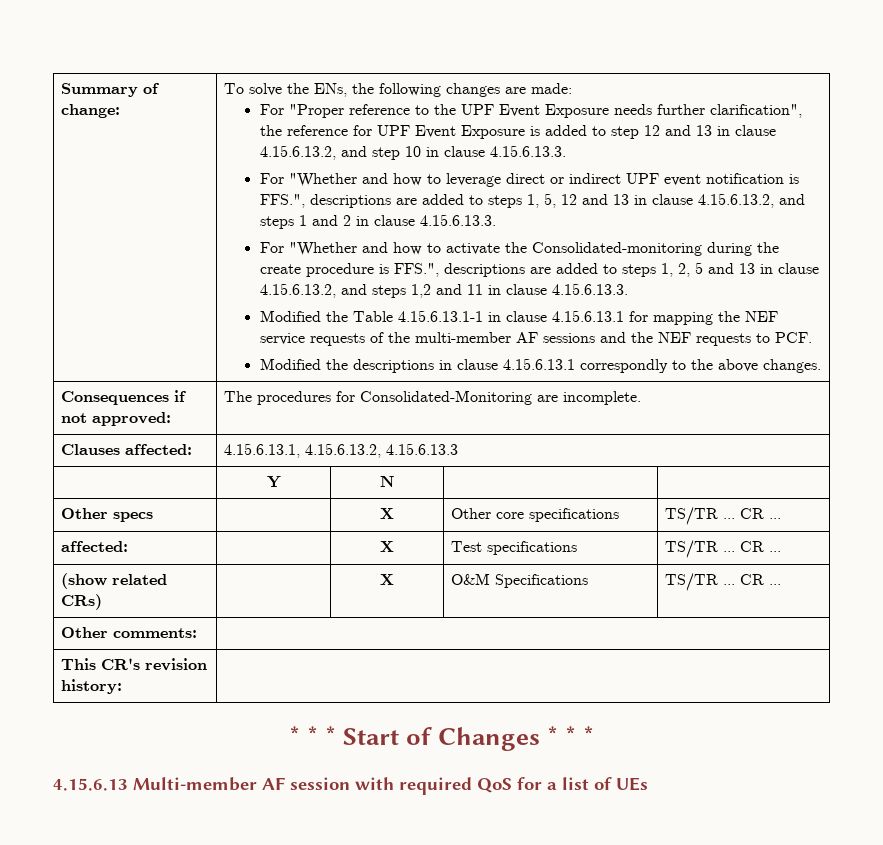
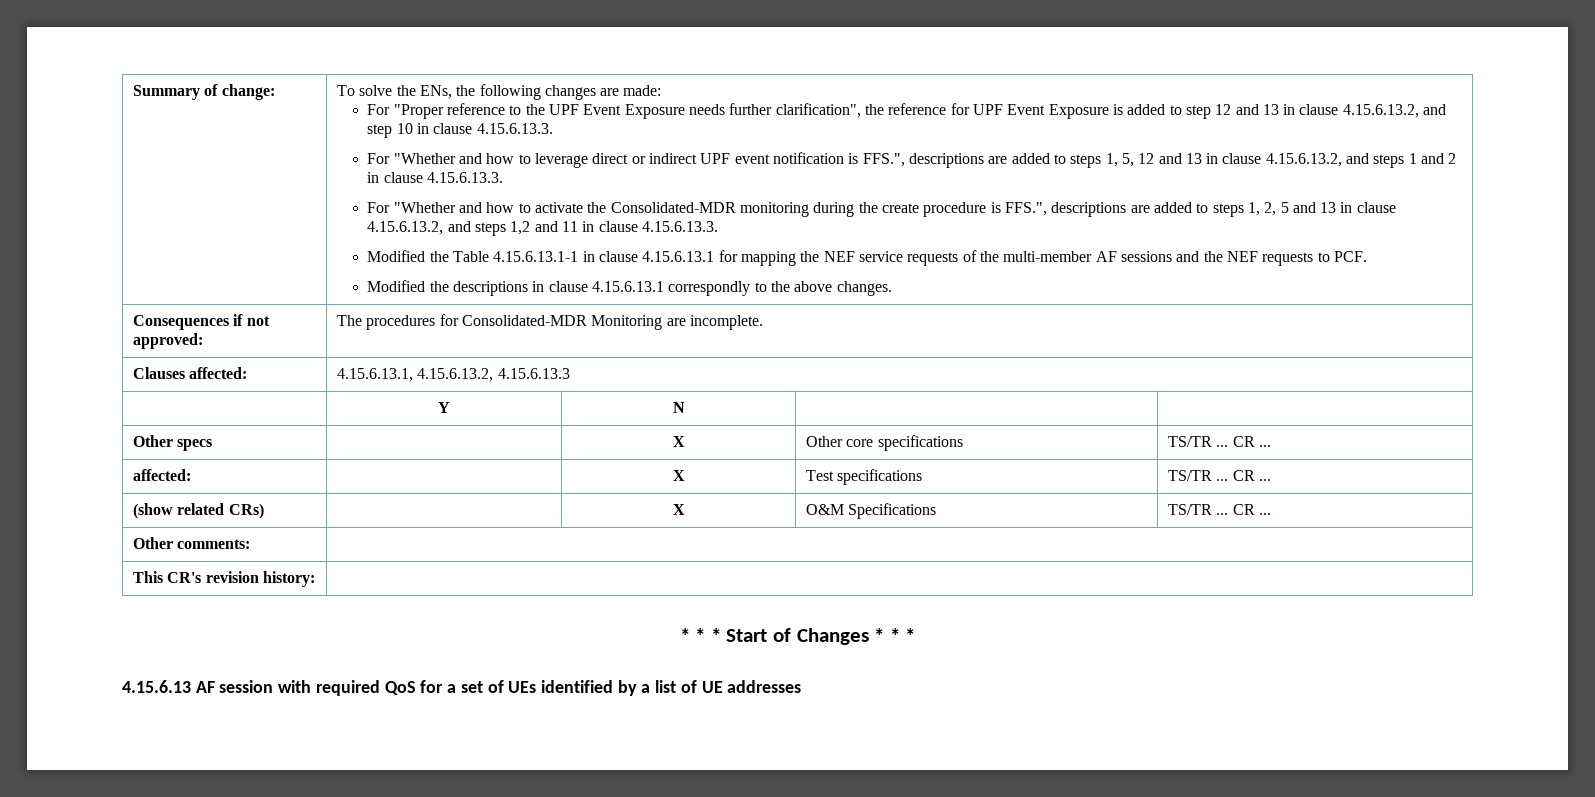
[531,242,702,256] Consolidated-monitoring -> [610,202,810,217] Consolidated-MDR monitoring
[360,390,533,405] Consolidated-Monitoring -> [461,315,663,330] Consolidated-MDR Monitoring
[133,777,257,791] Multi-member -> (191, 686) none
[562,777,648,791] list of UEs -> [460,680,802,696] set of UEs identified by a list of UE addresses

